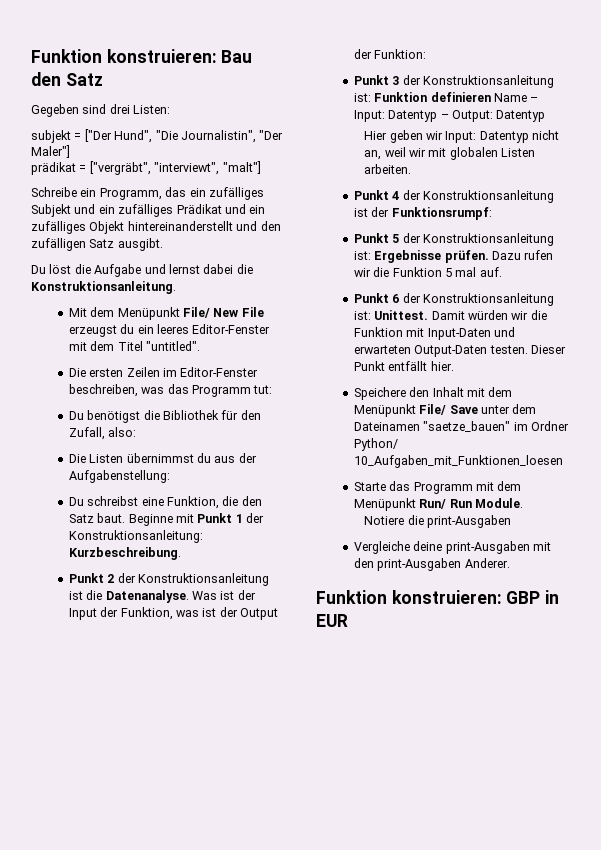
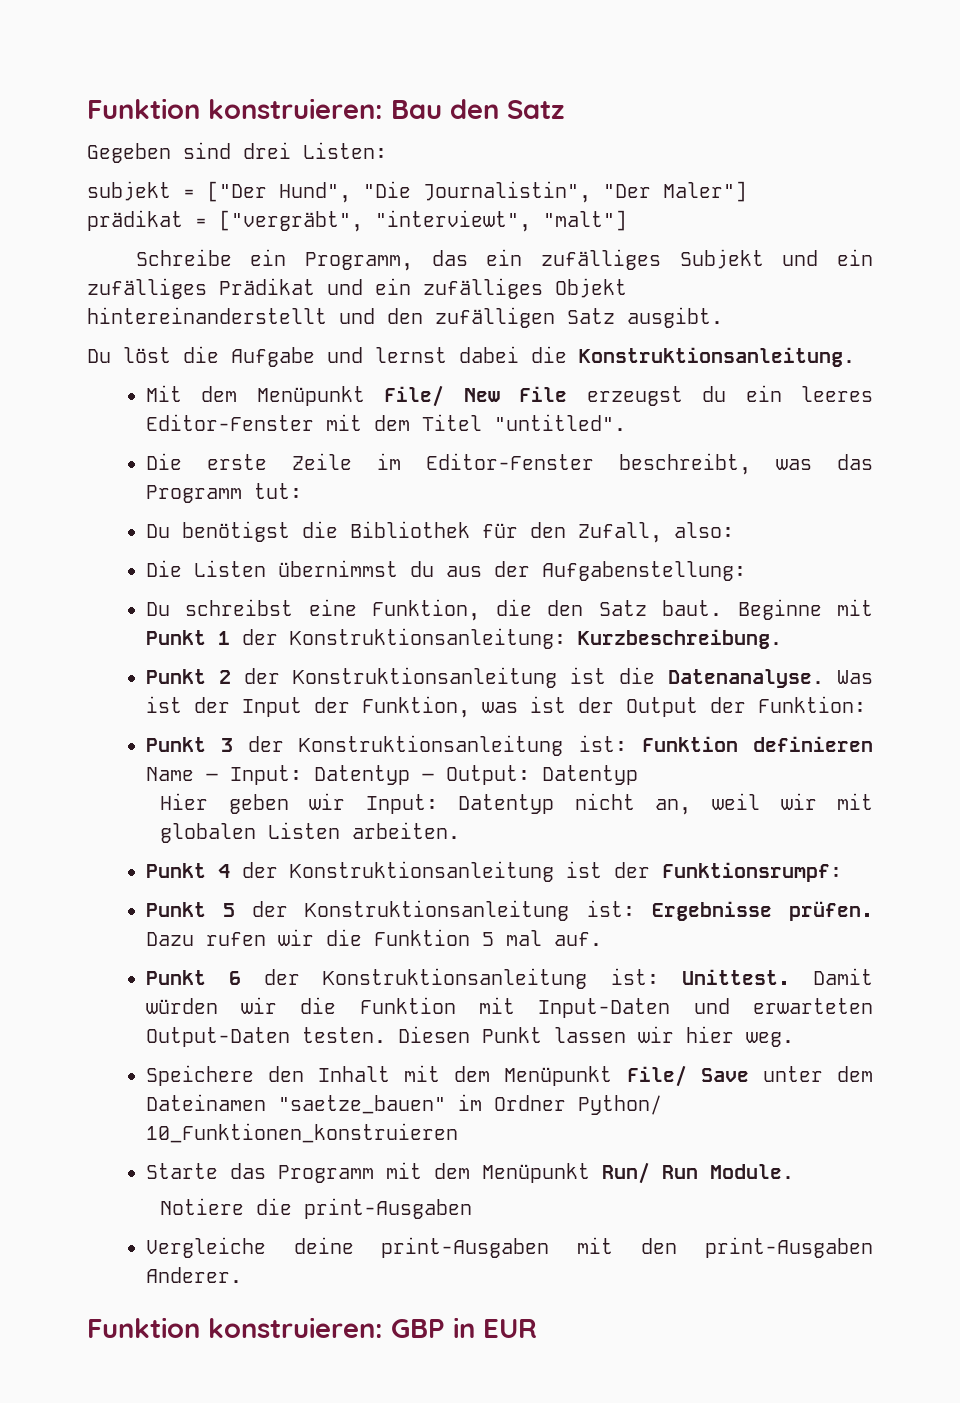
[89,367,160,377] ersten Zeilen -> [206,453,352,470] erste Zeile
[68,384,138,397] beschreiben, -> [618,453,751,475] beschreibt,
[530,345,566,354] [353,361,454,371] Dieser Punkt entfällt hier. -> [397,1026,794,1047] Diesen Punkt lassen wir hier weg.
[353,455,563,468] 10_Aufgaben_mit_Funktionen_loesen -> [145,1123,458,1143] 10_Funktionen_konstruieren

